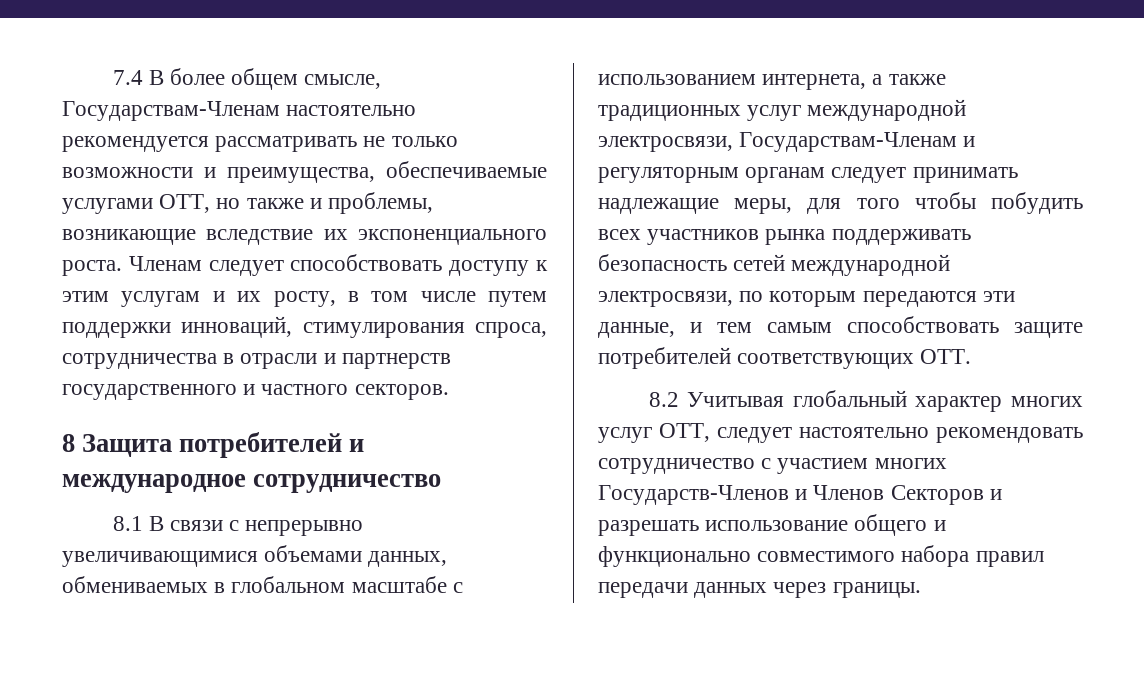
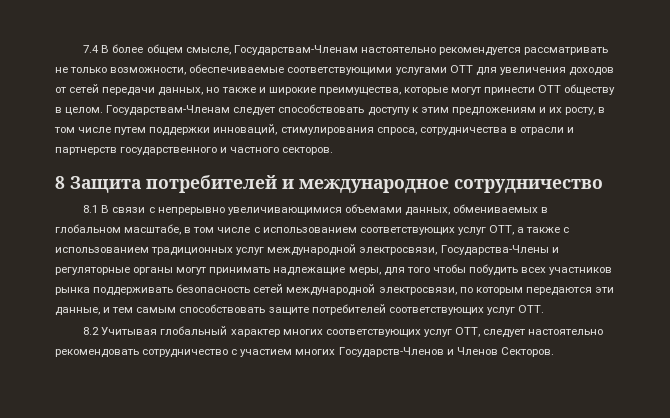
[62,161,547,183] [62,192,434,214] [62,229,547,245] [62,256,202,276] возможности и преимущества, обеспечиваемые услугами OTT, но также и проблемы, возникающие вследствие их экспоненциального роста. Членам -> [110,64,614,76] [55,84,616,96] [55,105,231,116] возможности, обеспечиваемые соответствующими услугами OTT для увеличения доходов от сетей передачи данных, но также и широкие преимущества, которые могут принести ОТТ обществу в целом. Государствам-Членам
[121,291,201,307] услугам -> [451,107,536,116] предложениям
[351,576,463,593] [598,74,946,90] [598,99,967,121] [598,132,976,152] [598,167,907,183] масштабе с использованием интернета, а также традиционных услуг международной электросвязи, Государствам-Членам и регуляторным органам следует -> [124,224,570,235] [55,244,559,256] [55,267,207,275] масштабе, в том числе с использованием соответствующих услуг ОТТ, а также с использованием традиционных услуг международной электросвязи, Государства-Члены и регуляторные органы могут
(915, 361) none -> [486,307,515,315] услуг
(1083, 401) none -> [325,329,421,337] соответствующих
[890,485,1002,505] [598,514,946,536] [598,545,1044,567] [598,582,921,598] Секторов и разрешать использование общего и функционально совместимого набора правил передачи данных через границы. -> [500,347,554,357] Секторов.

